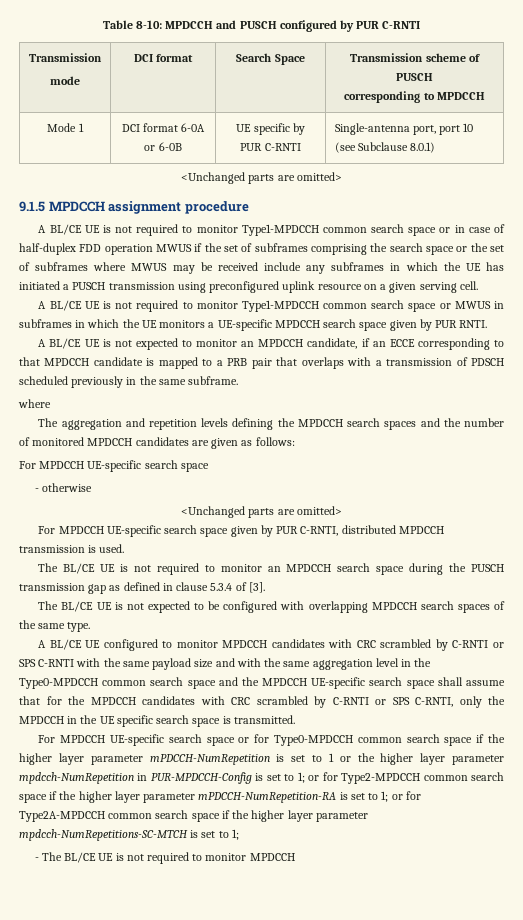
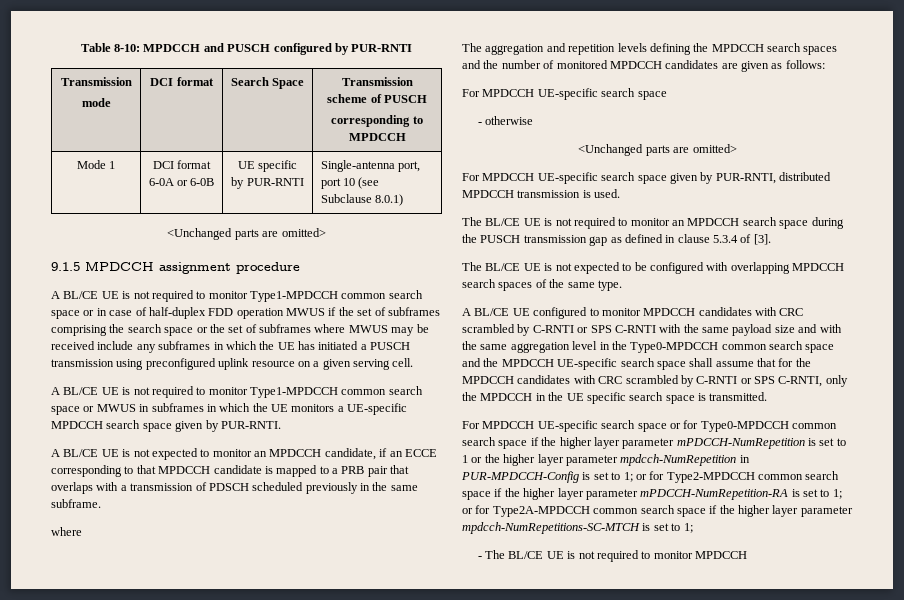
[356,21,421,29] PUR C-RNTI -> [351,44,413,52] PUR-RNTI
[240,143,301,151] PUR C-RNTI -> [246,178,304,186] PUR-RNTI
[435,320,488,328] PUR RNTI. -> [220,421,281,429] PUR-RNTI.
[276,526,339,536] PUR C-RNTI, -> [715,173,776,184] PUR-RNTI,

